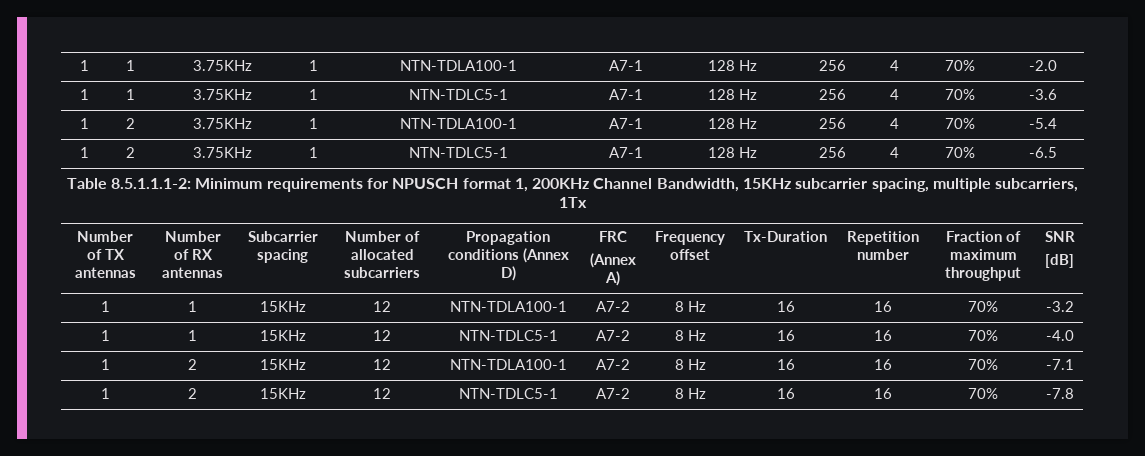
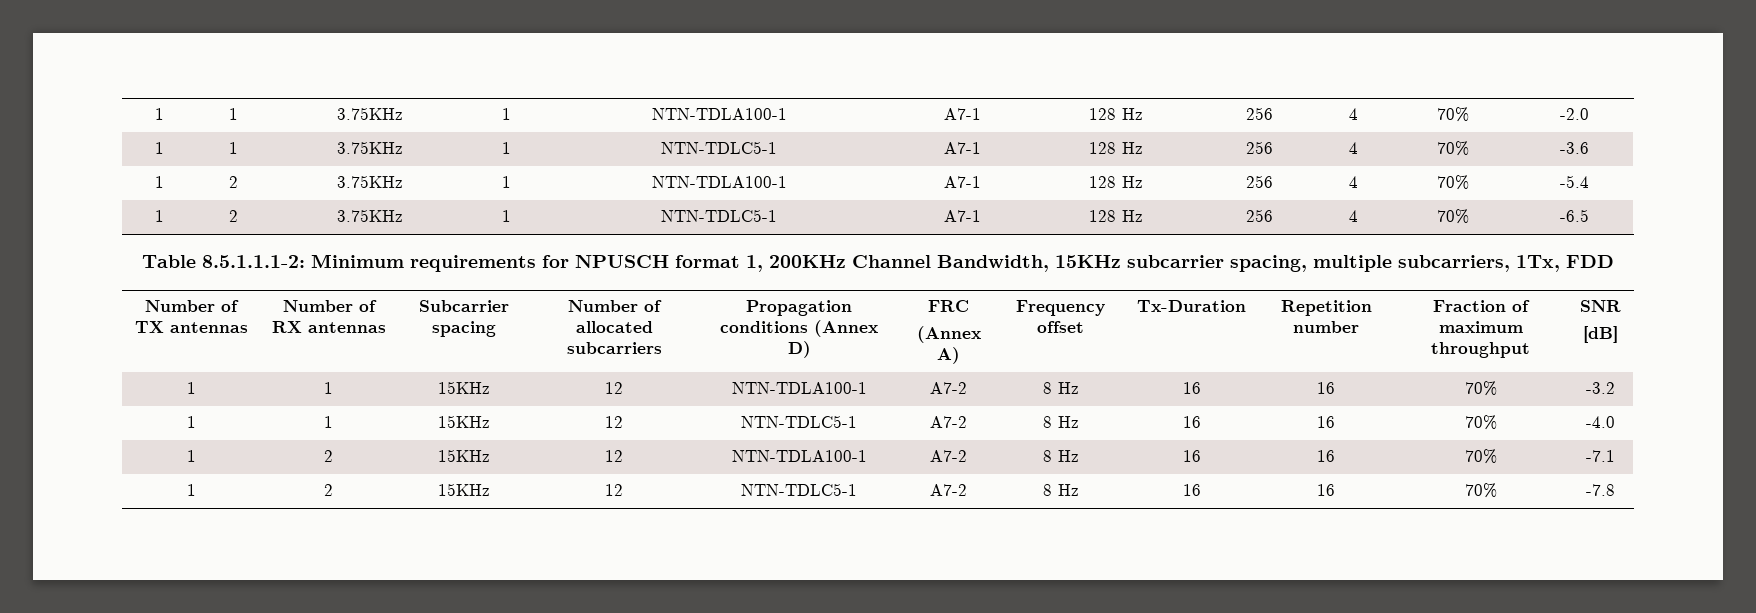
[559,197,587,208] 1Tx -> [1516,255,1614,272] 1Tx, FDD

